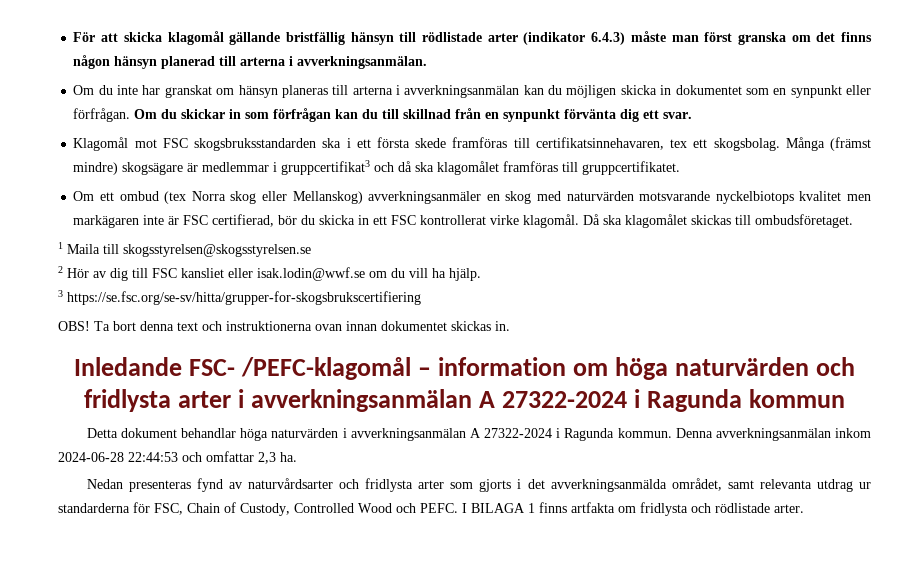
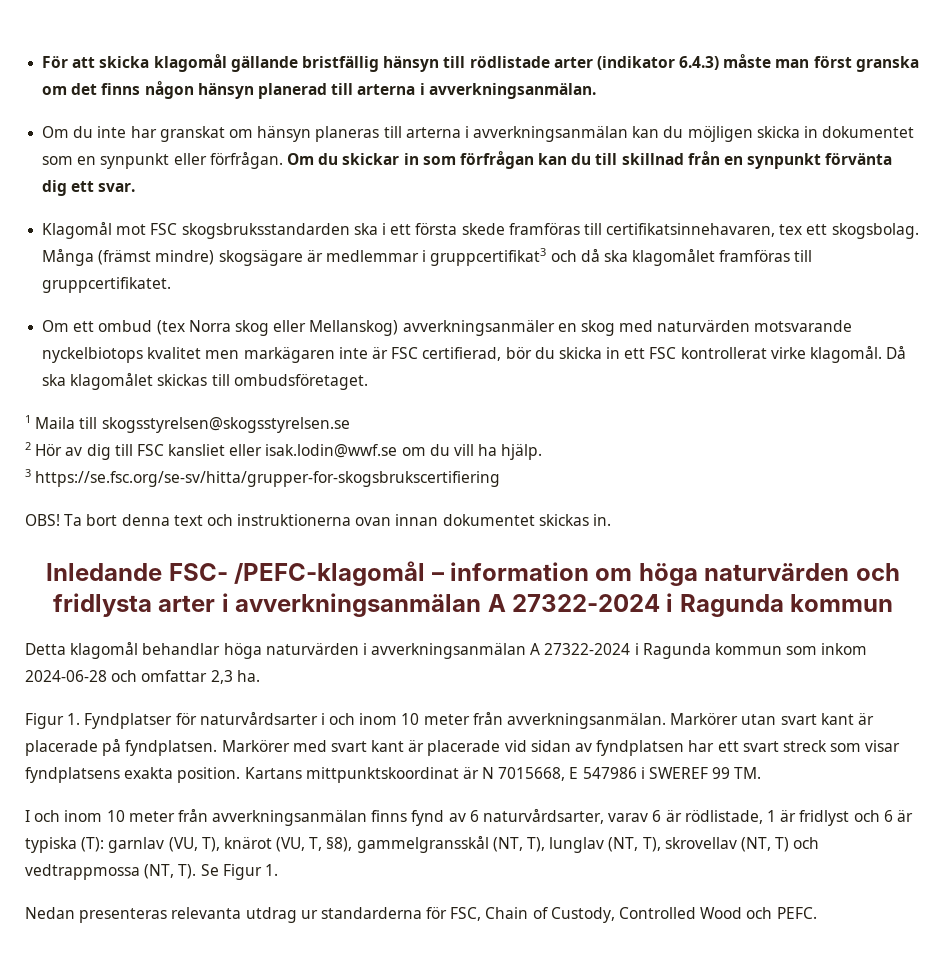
[120,428,177,438] dokument -> [70,642,139,659] klagomål
[617,428,831,441] kommun. Denna avverkningsanmälan -> [715,643,818,655] kommun som
[128,452,178,462] 22:44:53 -> (107, 676) none
[86,478,754,492] Nedan presenteras fynd av naturvårdsarter och fridlysta arter som gjorts i det avverkningsanmälda området, samt -> [25,712,874,729] [25,739,901,756] [25,767,762,783] [25,809,913,826] [25,836,820,853] [25,864,278,880] [25,907,168,923] Figur 1. Fyndplatser för naturvårdsarter i och inom 10 meter från avverkningsanmälan. Markörer utan svart kant är placerade på fyndplatsen. Markörer med svart kant är placerade vid sidan av fyndplatsen har ett svart streck som visar fyndplatsens exakta position. Kartans mittpunktskoordinat är N 7015668, E 547986 i SWEREF 99 TM. // I och inom 10 meter från avverkningsanmälan finns fynd av 6 naturvårdsarter, varav 6 är rödlistade, 1 är fridlyst och 6 är typiska (T): garnlav (VU, T), knärot (VU, T, §8), gammelgransskål (NT, T), lunglav (NT, T), skrovellav (NT, T) och vedtrappmossa (NT, T). Se Figur 1. // Nedan presenteras
[462,502,804,516] I BILAGA 1 finns artfakta om fridlysta och rödlistade arter. -> (817, 913) none

